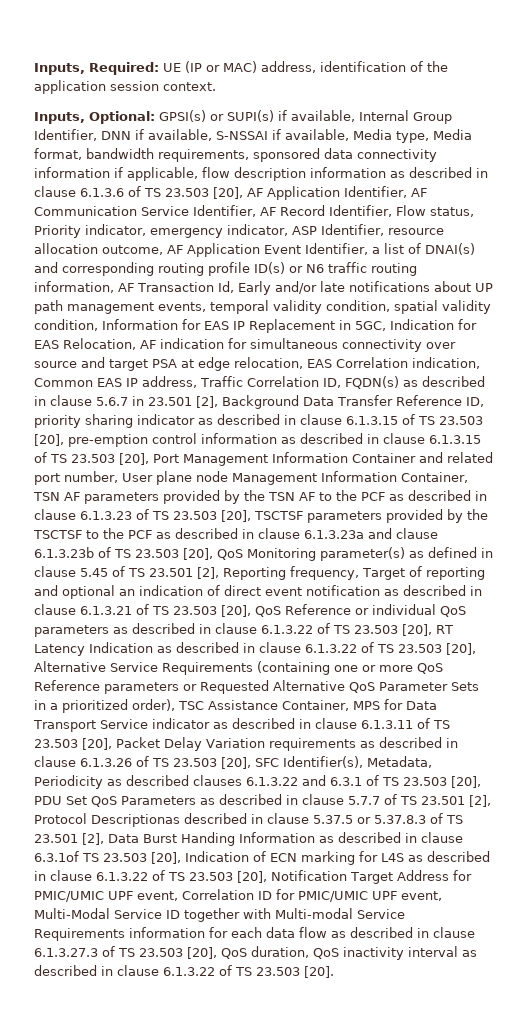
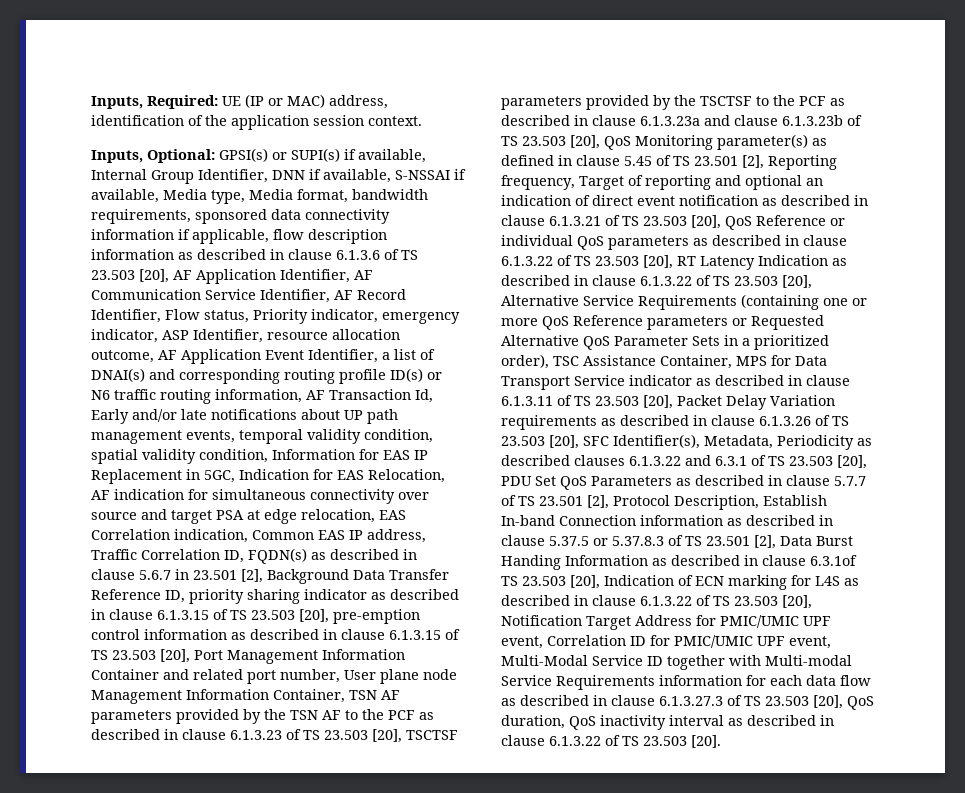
[91,814,180,827] Descriptionas -> [674,495,827,510] [501,515,742,526] Description, Establish In-band Connection information as

